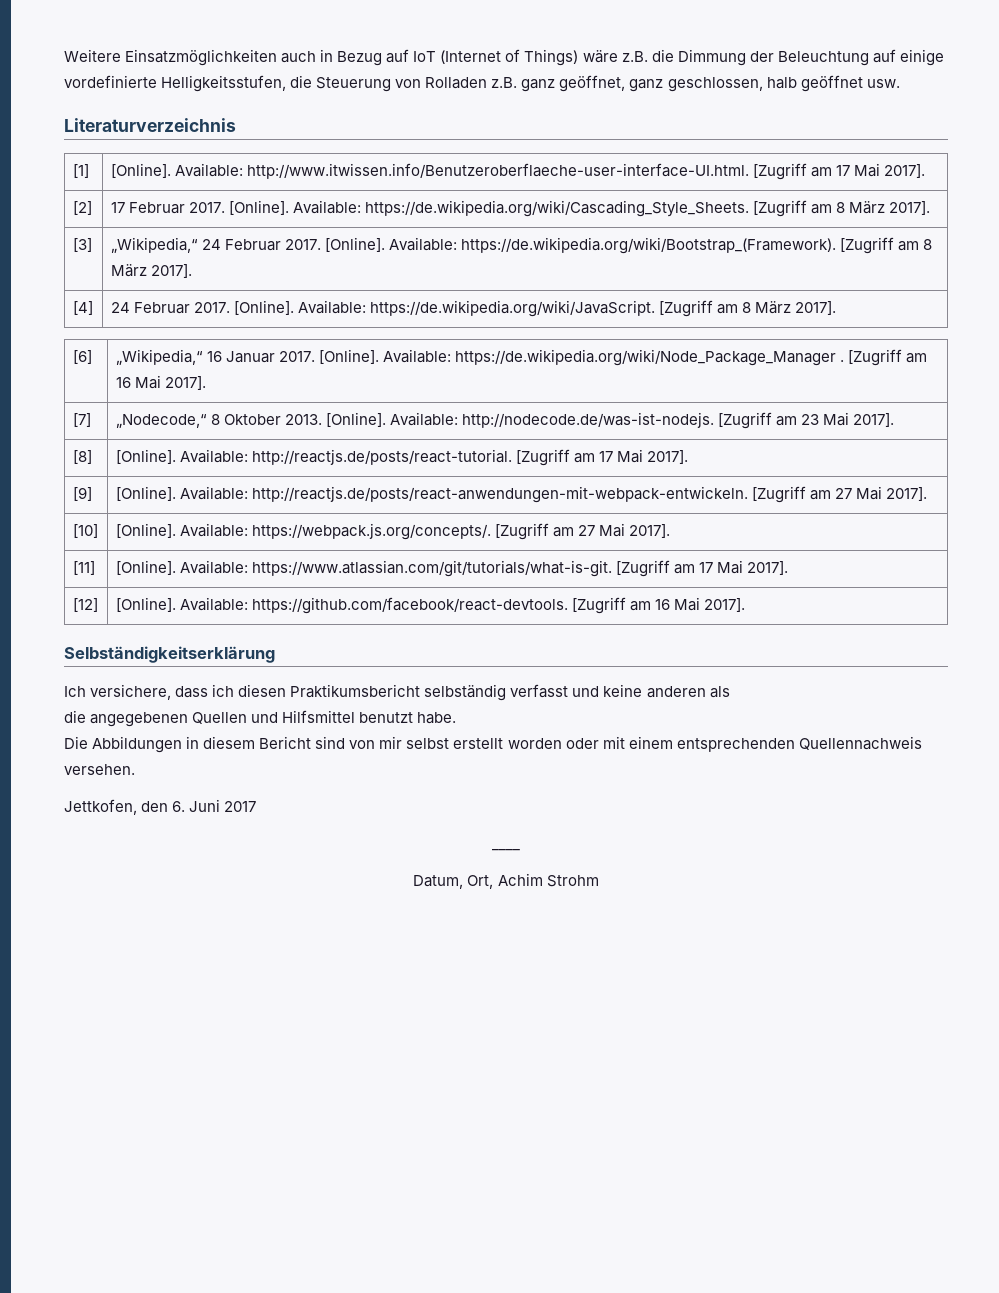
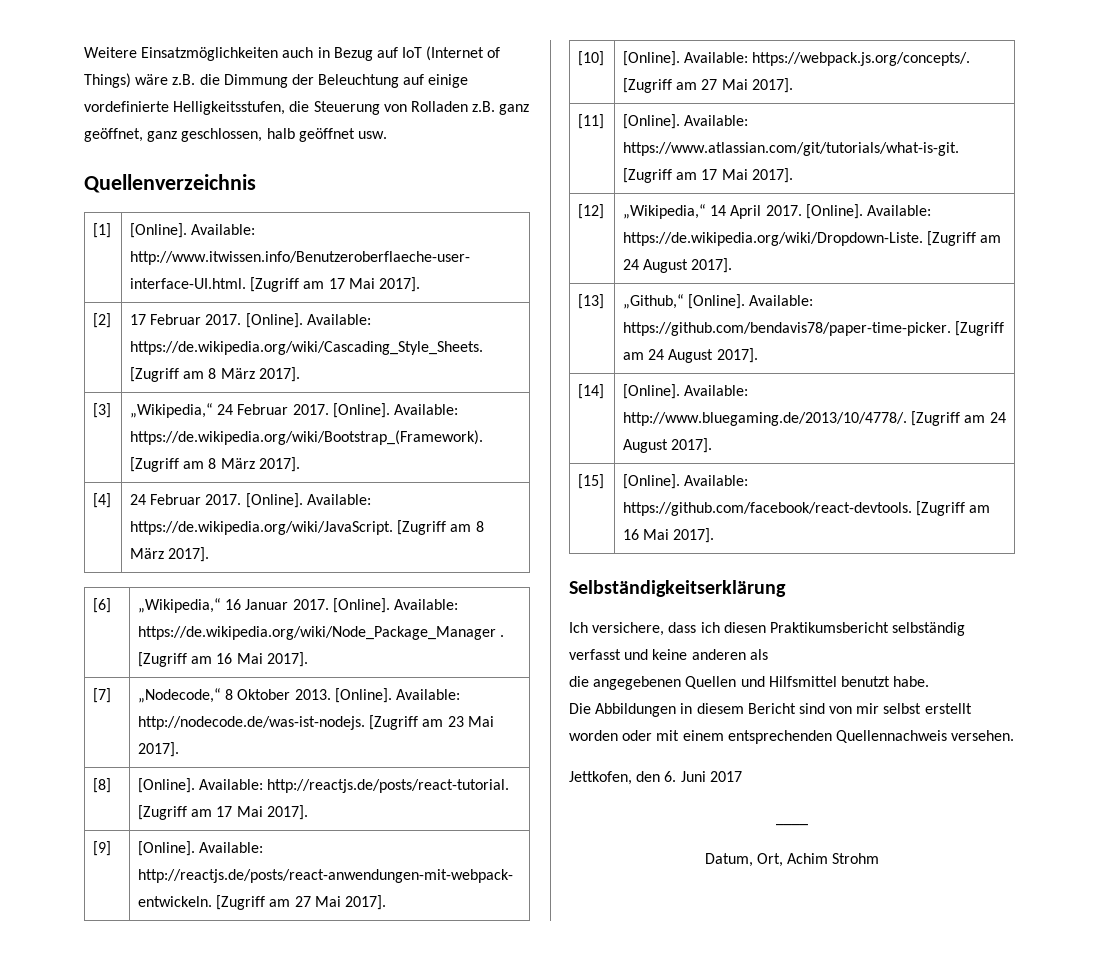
[64,118,236,132] Literaturverzeichnis -> [84,174,256,193] Quellenverzeichnis
(98, 605) none -> [623,204,931,219] [623,231,1002,246] [623,258,733,273] [578,294,605,309] [623,294,814,309] [623,321,1005,336] [623,348,758,363] [578,384,605,399] [623,384,749,399] [623,411,1006,426] [623,438,713,453] [578,474,605,489] | „Wikipedia,“ 14 April 2017. [Online]. Available: https://de.wikipedia.org/wiki/Dropdown-Liste. [Zugriff am 24 August 2017]. // [13] | „Github,“ [Online]. Available: https://github.com/bendavis78/paper-time-picker. [Zugriff am 24 August 2017]. // [14] | [Online]. Available: http://www.bluegaming.de/2013/10/4778/. [Zugriff am 24 August 2017]. // [15]

